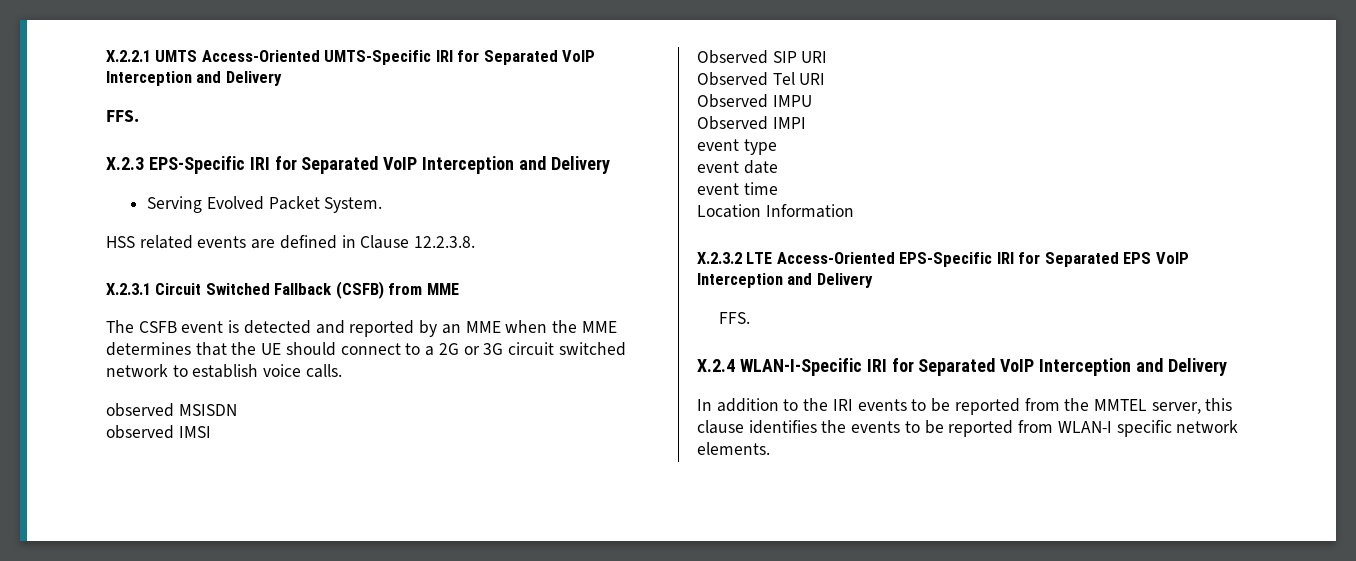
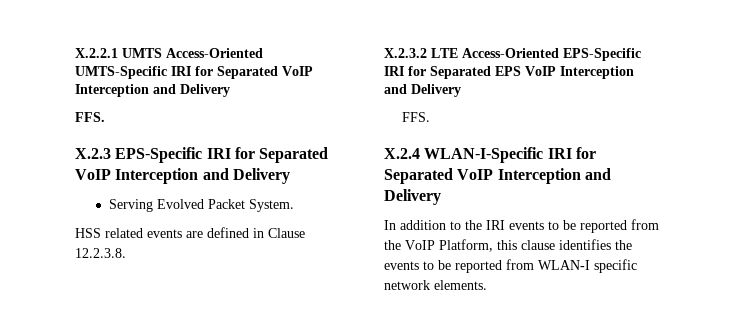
[106,281,459,299] [106,320,617,337] [106,342,626,356] [106,364,342,378] [106,403,237,417] [106,425,211,439] [697,50,828,64] [697,72,826,86] [697,94,812,108] [697,116,806,130] [697,139,777,155] [697,160,778,174] [697,182,778,195] [697,204,854,218] // X.2.3.1 Circuit Switched Fallback (CSFB) from MME // The CSFB event is detected and reported by an MME when the MME determines that the UE should connect to a 2G or 3G circuit switched network to establish voice calls. // observed MSISDN // observed IMSI // Observed SIP URI // Observed Tel URI // Observed IMPU // Observed IMPI // event type // event date // event time // Location Information -> (126, 253) none
[1093,399,1201,414] MMTEL server, -> [405,239,493,252] VoIP Platform,

